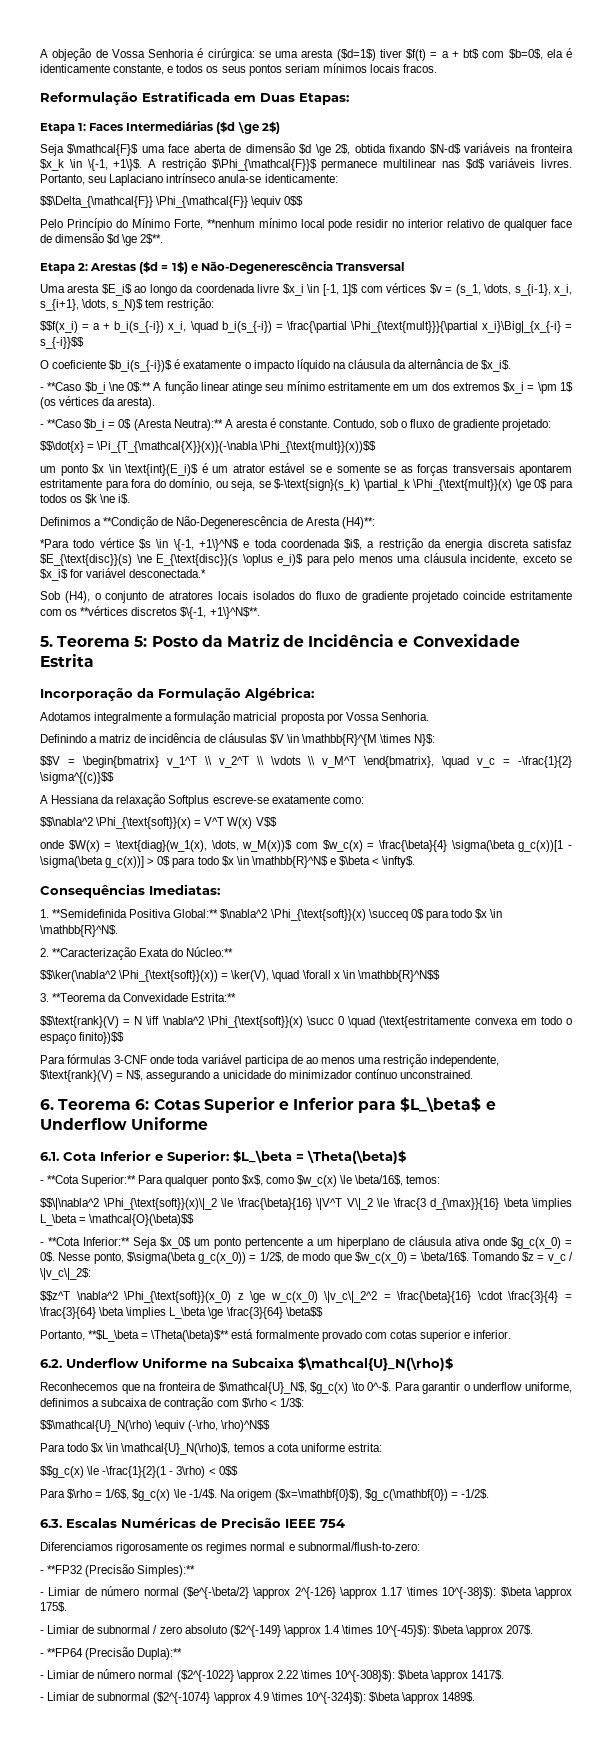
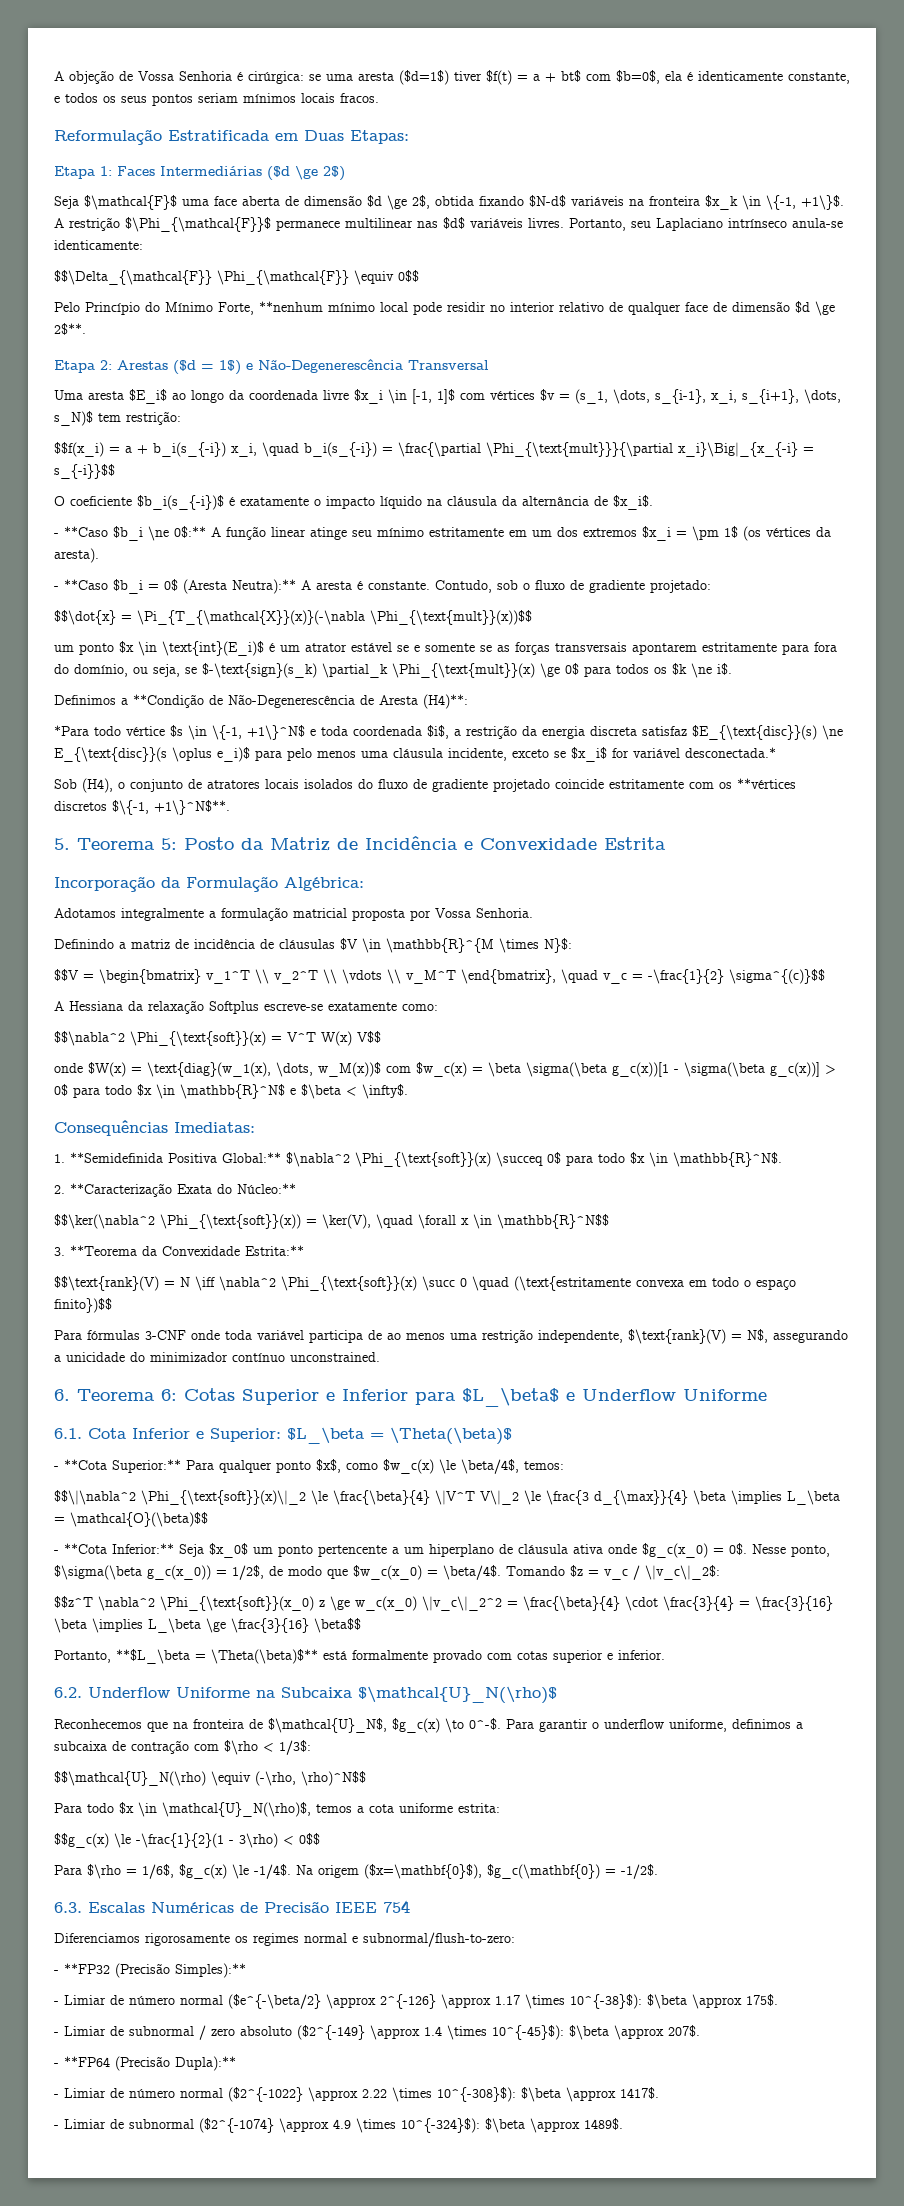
[379,840,448,852] \frac{\beta}{4} -> [488,1062,521,1077] \beta
[355,1175,404,1186] \beta/16$, -> [461,1459,519,1474] \beta/4$,
[237,1198,312,1210] \frac{\beta}{16} -> [333,1490,430,1505] \frac{\beta}{4}
[430,1198,499,1210] d_{\max}}{16} -> [594,1490,688,1505] d_{\max}}{4}
[420,1252,469,1262] \beta/16$. -> [443,1565,501,1580] \beta/4$.
[397,1291,472,1303] \frac{\beta}{16} -> [523,1596,620,1611] \frac{\beta}{4}
[40,1307,96,1319] \frac{3}{64} -> [755,1596,833,1611] \frac{3}{16}
[226,1307,283,1319] \frac{3}{64} -> [231,1618,309,1633] \frac{3}{16}

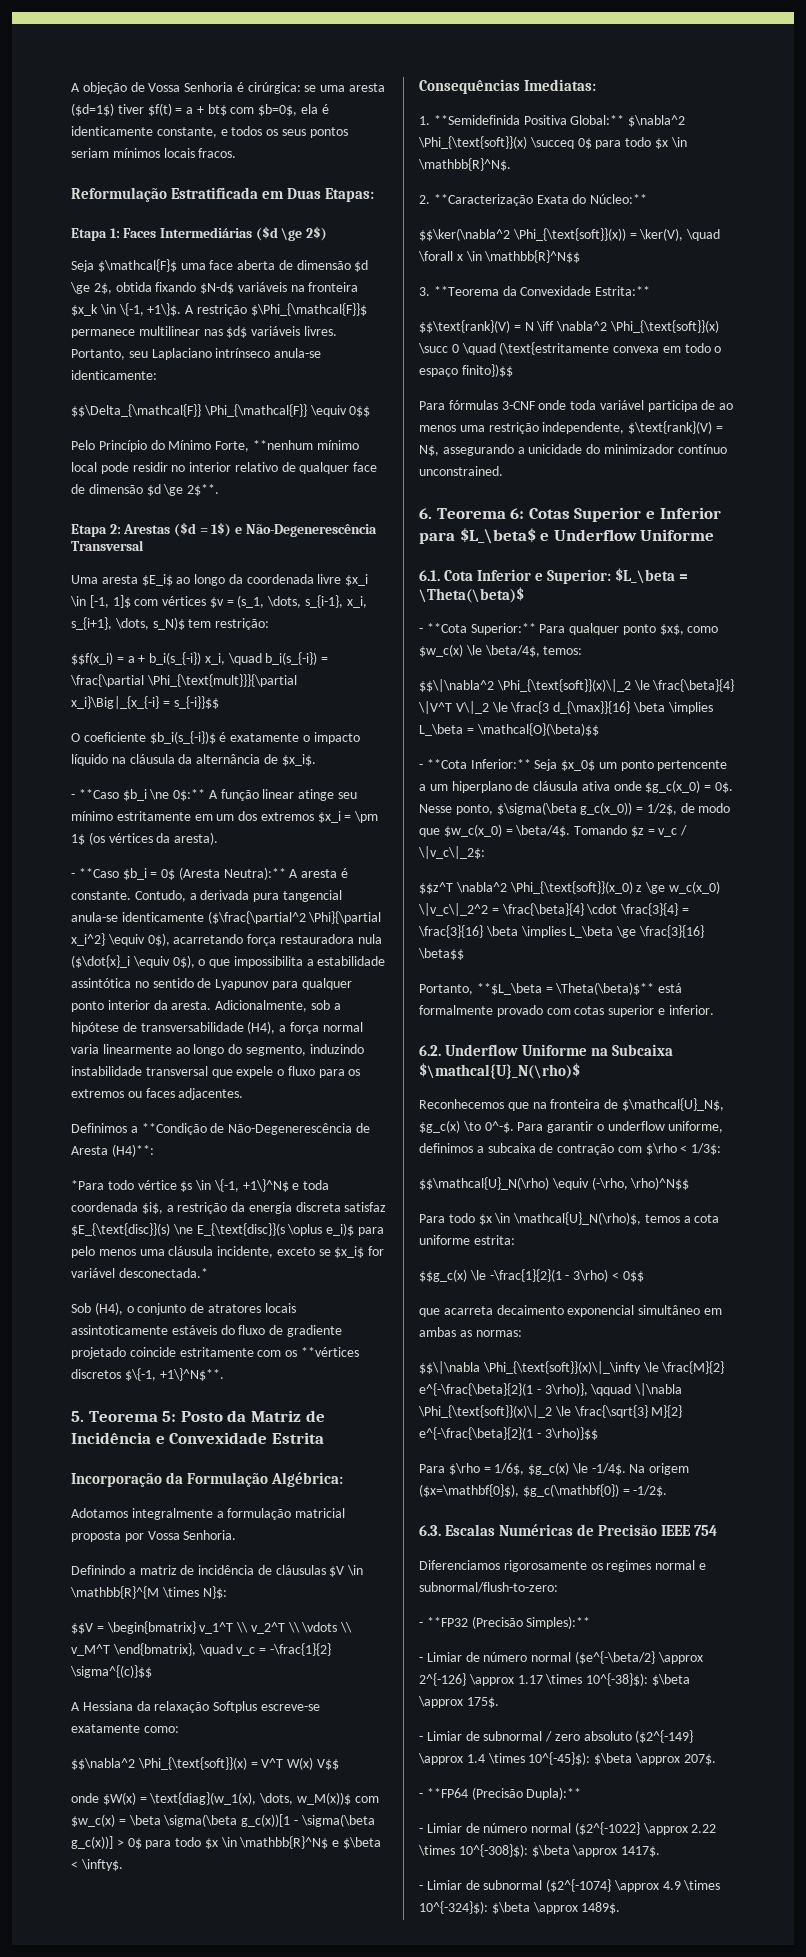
[497,580,711,593] [54,610,532,625] [54,641,837,656] [54,663,732,678] sob o fluxo de gradiente projetado: // $$\dot{x} = \Pi_{T_{\mathcal{X}}(x)}(-\nabla \Phi_{\text{mult}}(x))$$ // um ponto $x \in \text{int}(E_i)$ é um atrator estável se e somente se as forças transversais apontarem estritamente para fora do domínio, ou seja, se $-\text{sign}(s_k) \partial_k \Phi_{\text{mult}}(x) \ge 0$ para todos os $k \ne i$. -> [189,890,342,902] [71,911,382,924] [71,933,382,946] [71,955,386,968] [71,978,352,990] [71,1000,341,1012] [71,1021,363,1034] [71,1044,364,1056] [71,1066,361,1078] [71,1088,244,1100] a derivada pura tangencial anula-se identicamente ($\frac{\partial^2 \Phi}{\partial x_i^2} \equiv 0$), acarretando força restauradora nula ($\dot{x}_i \equiv 0$), o que impossibilita a estabilidade assintótica no sentido de Lyapunov para qualquer ponto interior da aresta. Adicionalmente, sob a hipótese de transversabilidade (H4), a força normal varia linearmente ao longo do segmento, induzindo instabilidade transversal que expele o fluxo para os extremos ou faces adjacentes.
[304,779,353,789] isolados -> [71,1325,217,1335] assintoticamente estáveis
[594,1490,688,1505] d_{\max}}{4} -> [553,701,631,714] d_{\max}}{16}
(320, 1839) none -> [419,1305,722,1317] [419,1327,522,1337] [419,1361,725,1374] [419,1383,683,1396] [418,1405,683,1418] [419,1427,598,1440] // que acarreta decaimento exponencial simultâneo em ambas as normas: // $$\|\nabla \Phi_{\text{soft}}(x)\|_\infty \le \frac{M}{2} e^{-\frac{\beta}{2}(1 - 3\rho)}, \qquad \|\nabla \Phi_{\text{soft}}(x)\|_2 \le \frac{\sqrt{3} M}{2} e^{-\frac{\beta}{2}(1 - 3\rho)}$$

